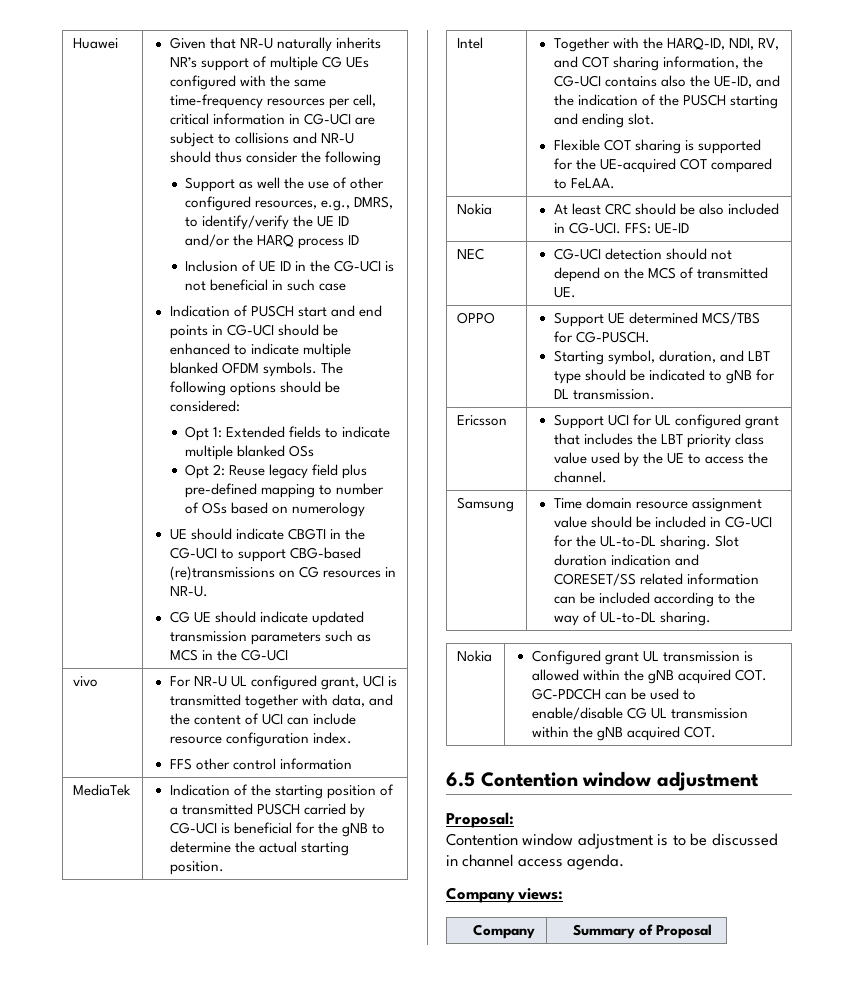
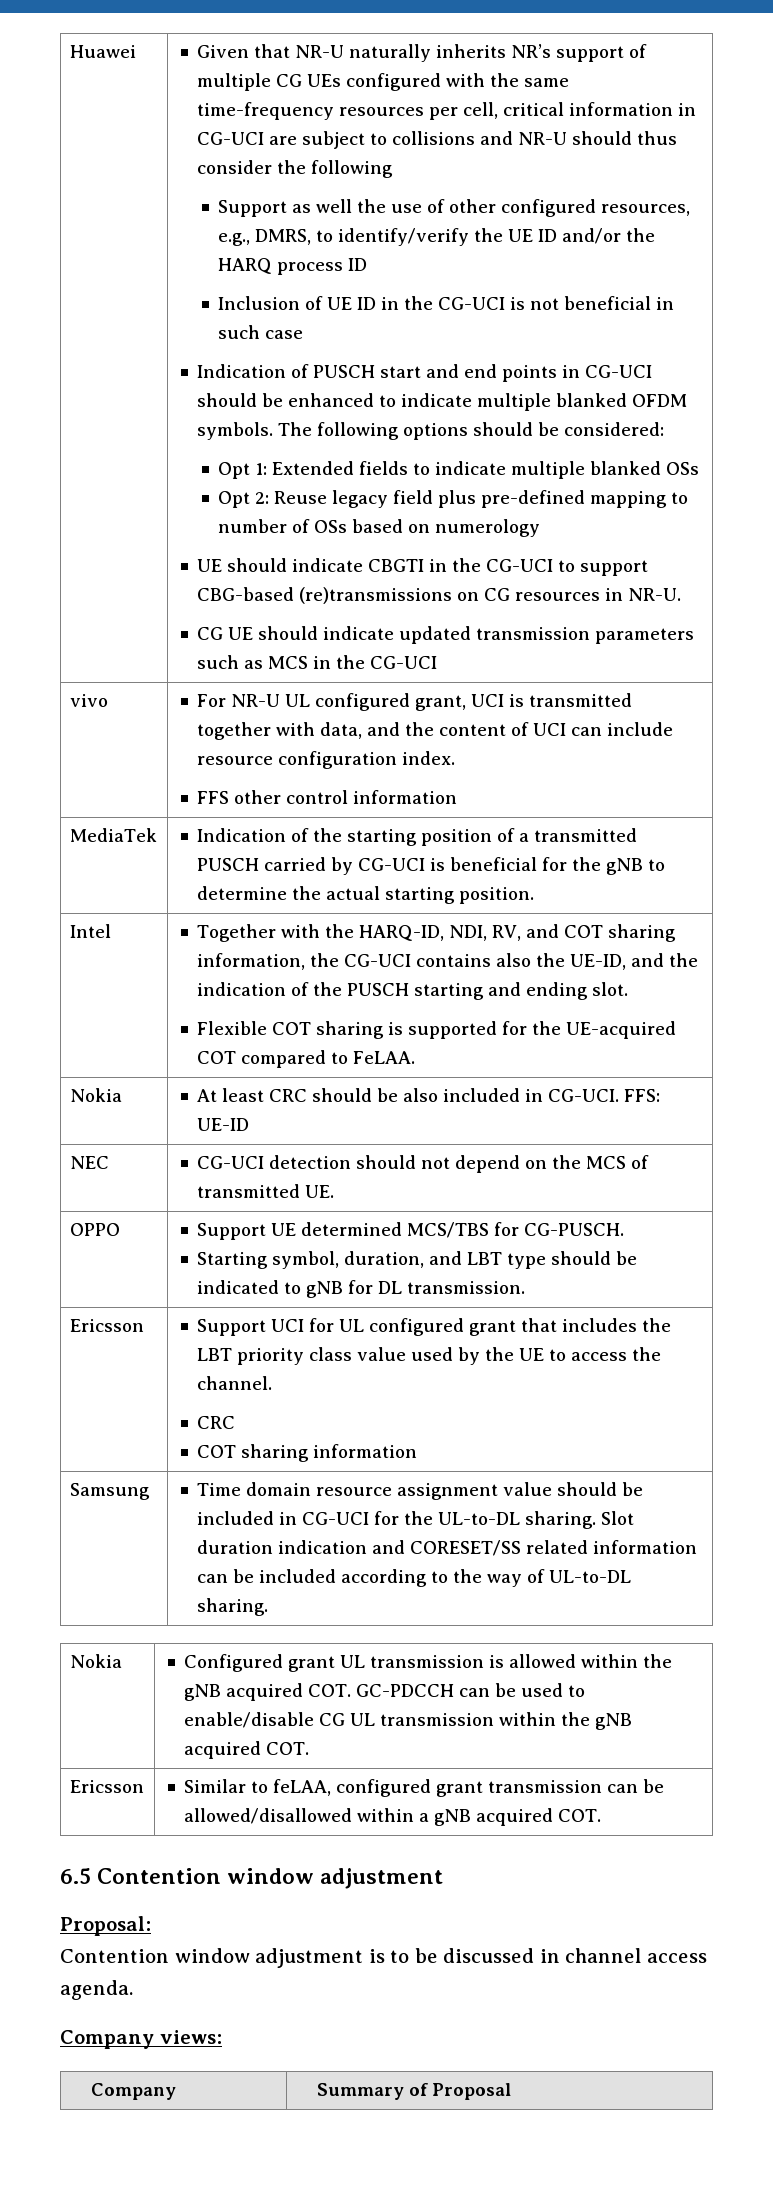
(607, 477) none -> [197,1416,236,1429] [197,1444,418,1462] // CRC // COT sharing information
(716, 732) none -> [69,1780,144,1793] [184,1779,665,1797] [184,1808,602,1826] // Ericsson | Similar to feLAA, configured grant transmission can be allowed/disallowed within a gNB acquired COT.

